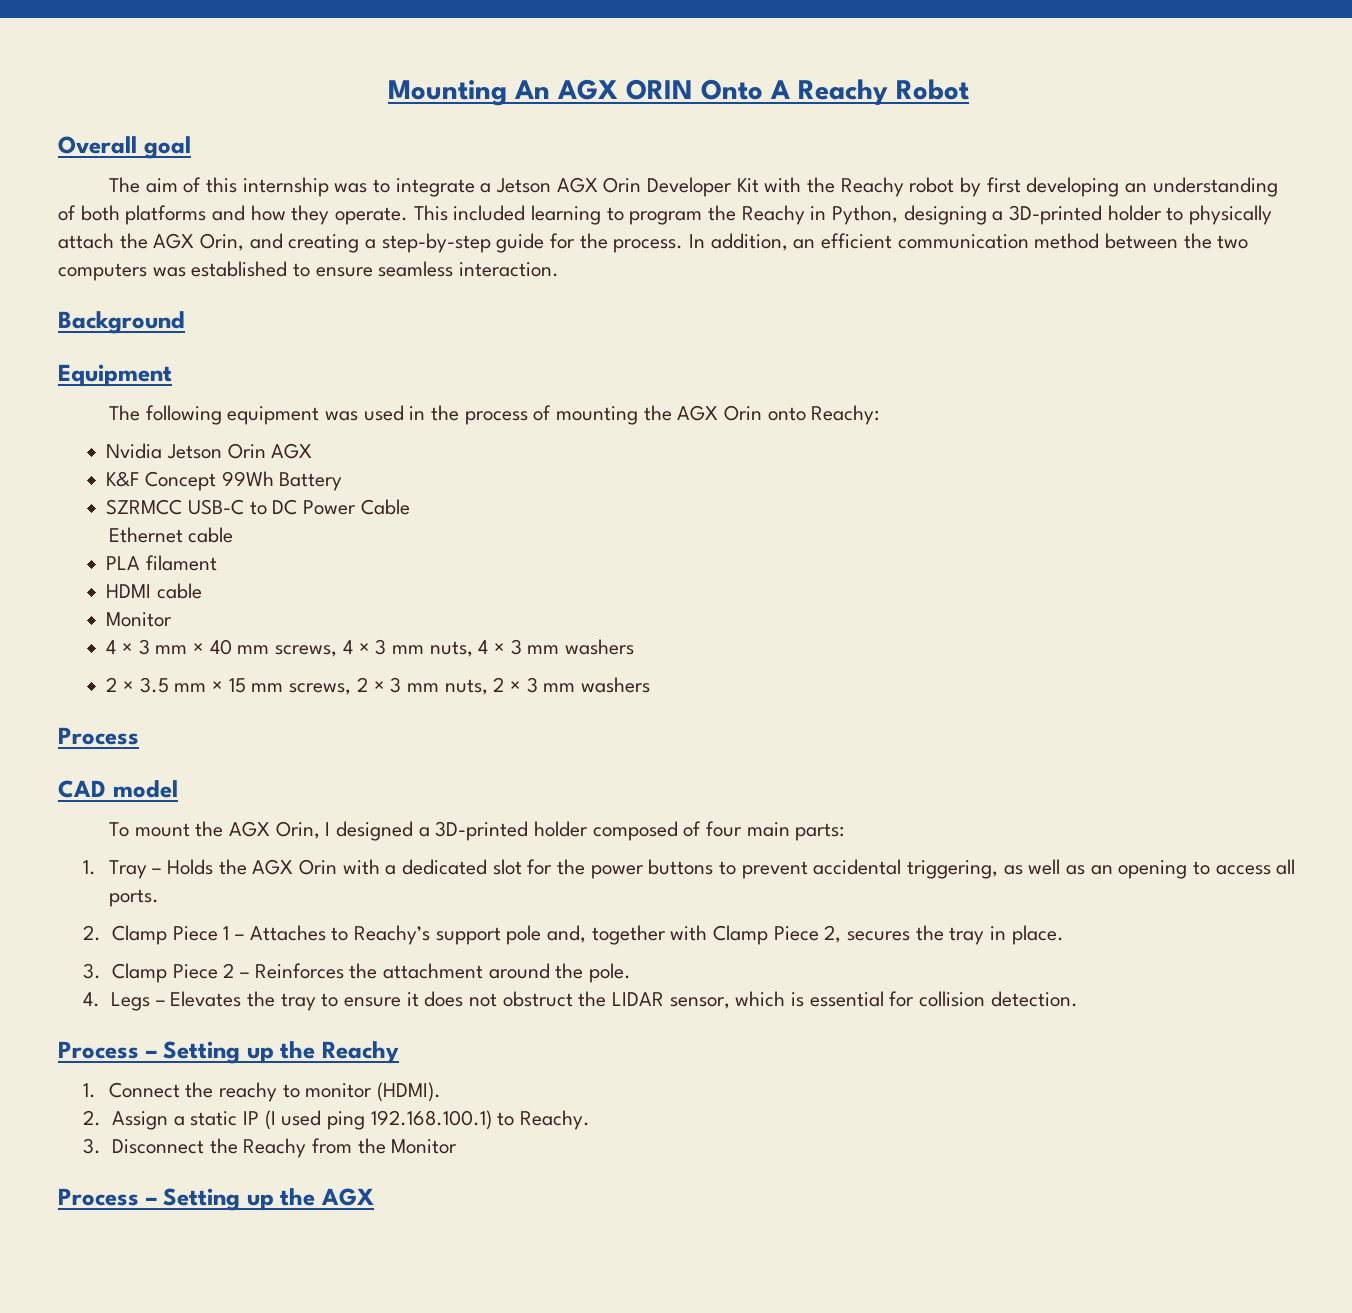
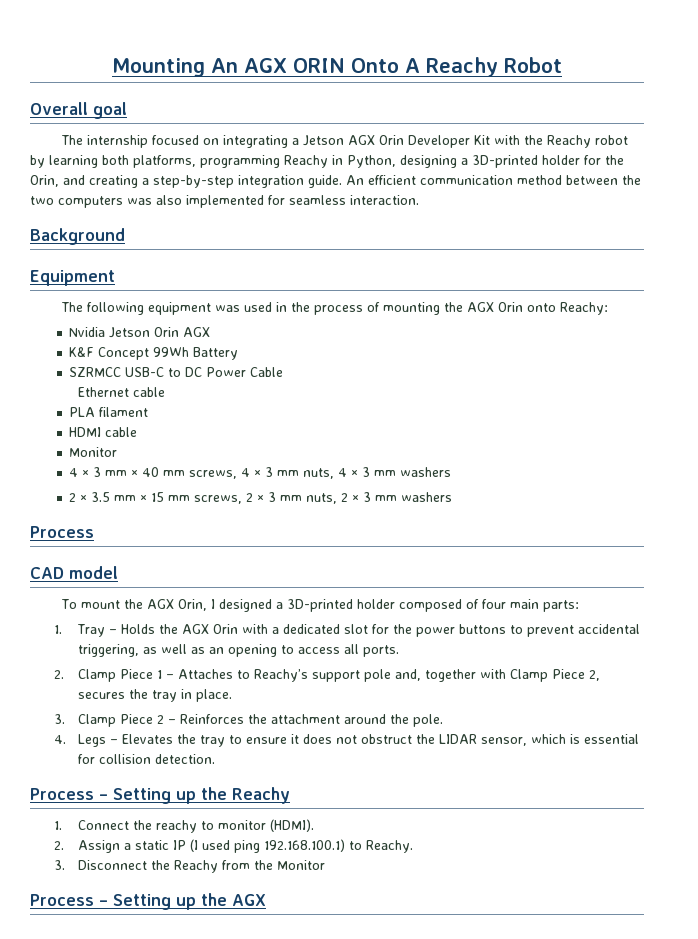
[145,177,475,197] aim of this internship was to integrate -> [87,135,289,148] internship focused on integrating
[986,177,1278,197] [58,205,737,225] first developing an understanding of both platforms and how they operate. This included learning to program the -> [49,155,280,168] learning both platforms, programming
[1166,205,1273,225] [58,233,195,249] to physically attach the AGX -> [584,155,624,165] for the
[496,233,816,253] guide for the process. In addition, an -> [238,175,364,188] integration guide. An
[191,261,373,277] established to ensure -> [156,195,285,208] also implemented for

